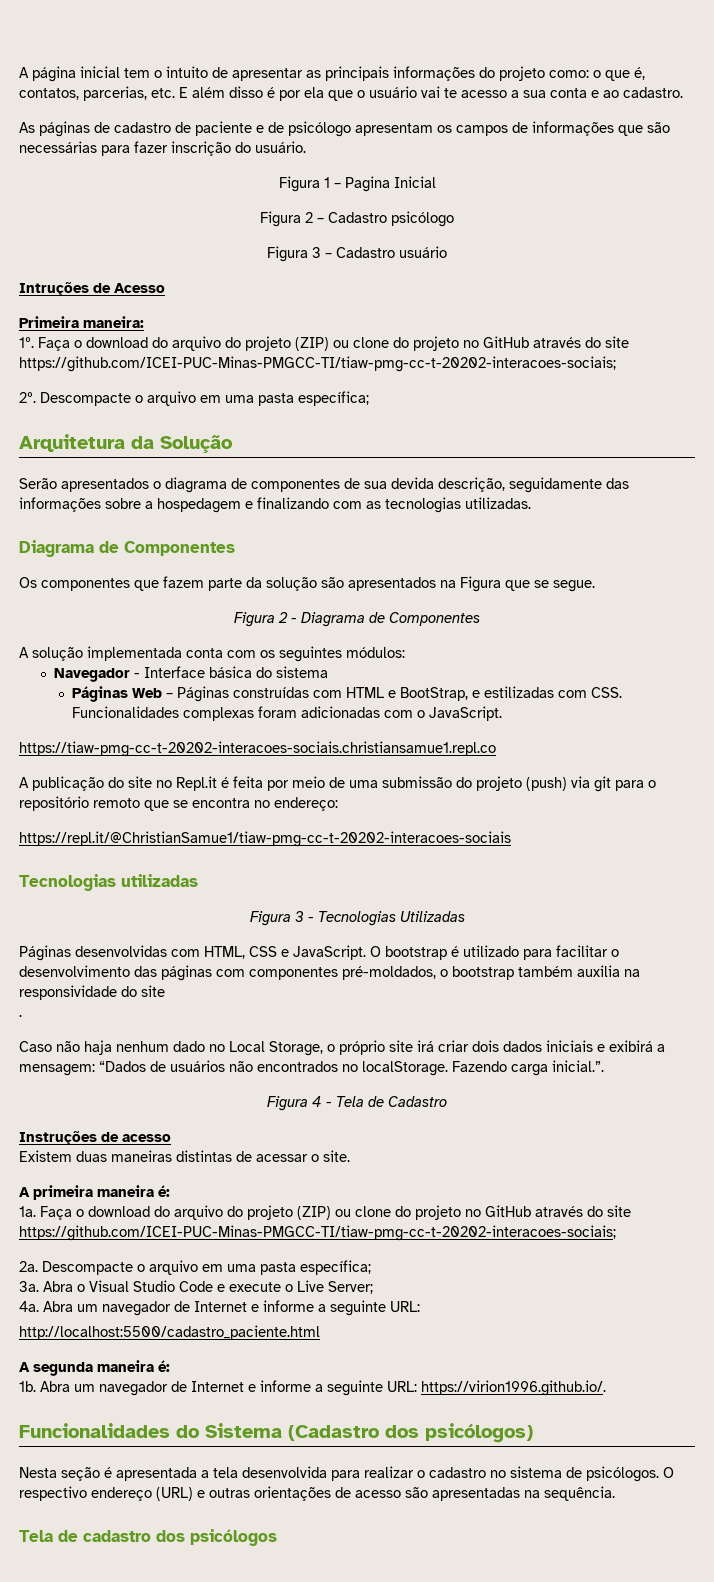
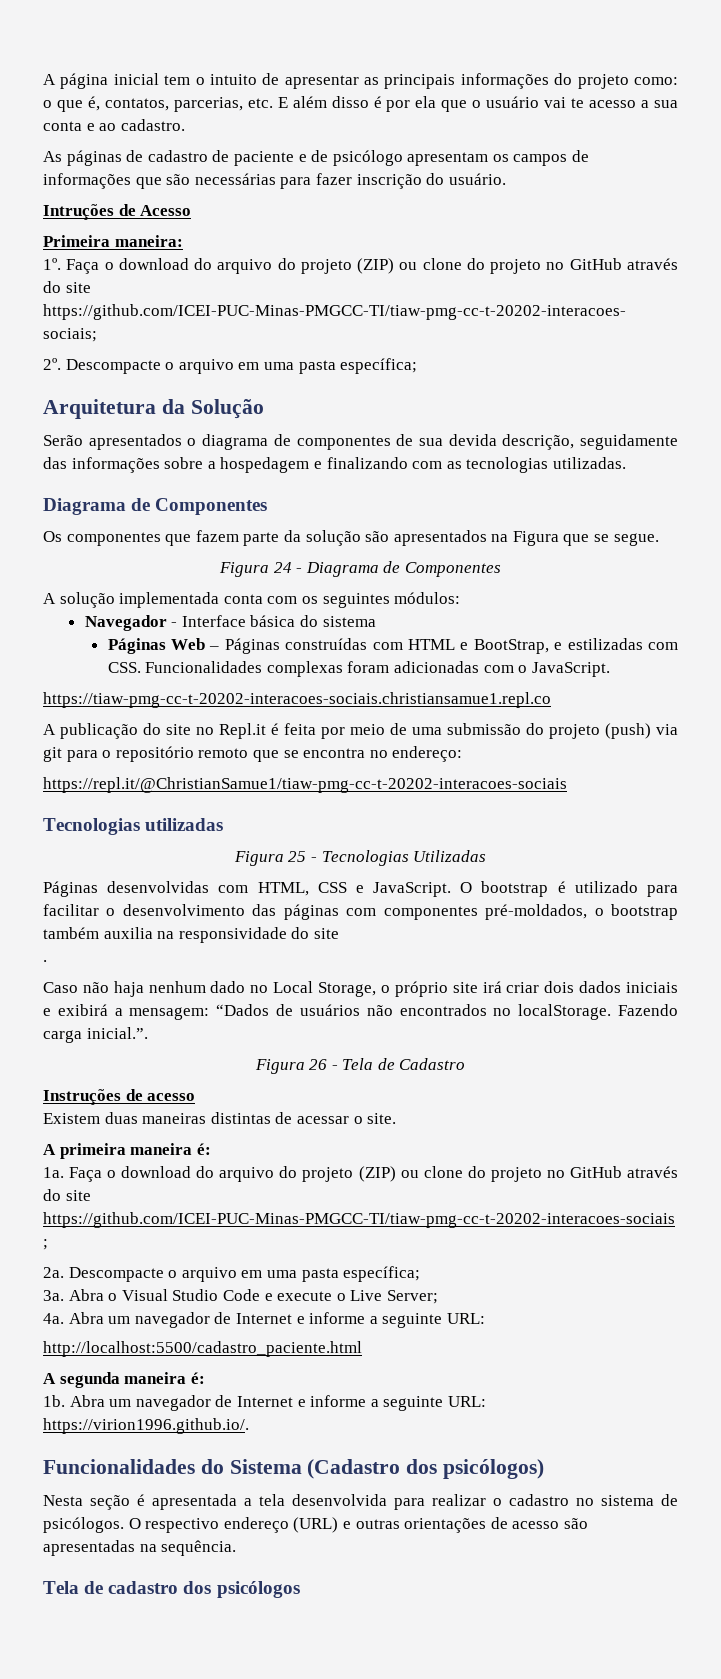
[278,176,436,192] [260,211,454,227] [267,246,447,262] // Figura 1 – Pagina Inicial // Figura 2 – Cadastro psicólogo // Figura 3 – Cadastro usuário -> (506, 179) none
[278,612,288,623] 2 -> [273,562,292,573] 24
[294,911,304,922] 3 -> [288,851,307,862] 25
[312,1096,322,1107] 4 -> [309,1059,328,1070] 26

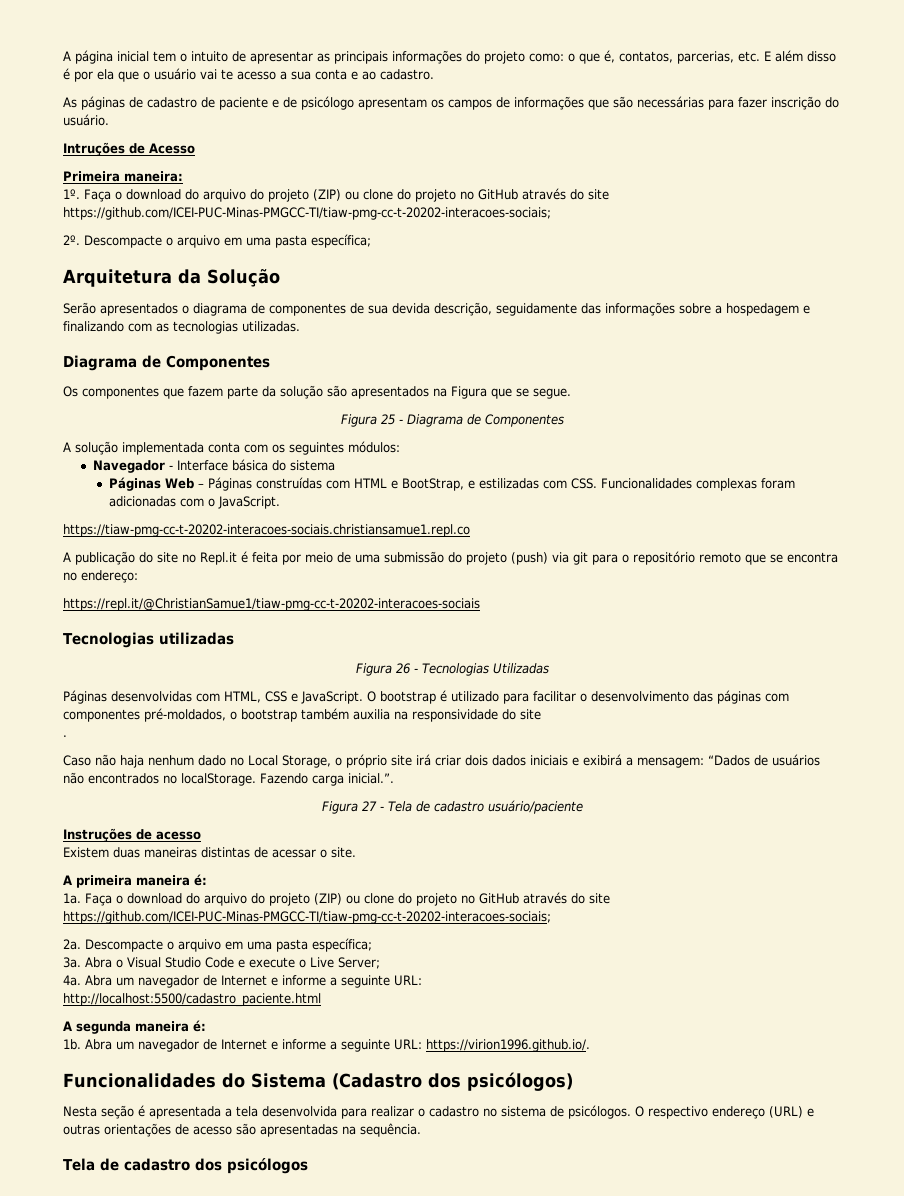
[273,562,292,573] 24 -> [380,414,395,425] 25
[288,851,307,862] 25 -> [395,663,410,674] 26
[309,1059,328,1070] 26 -> [361,801,377,811] 27
[399,1058,466,1070] Cadastro -> [433,800,583,814] cadastro usuário/paciente

